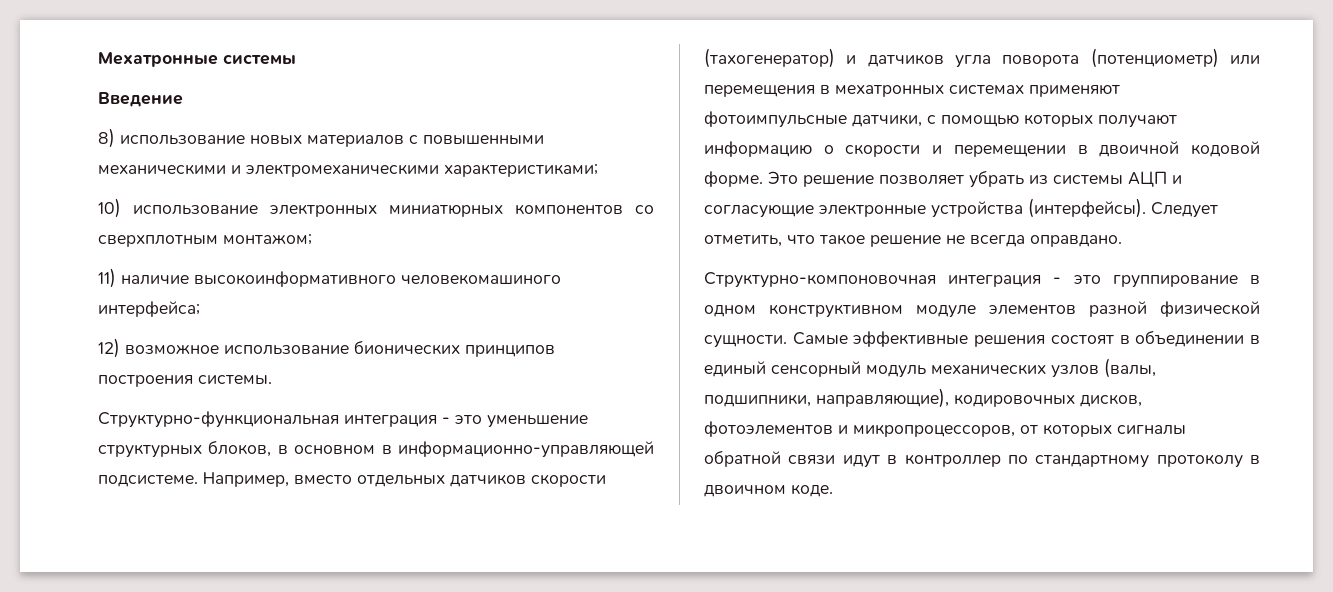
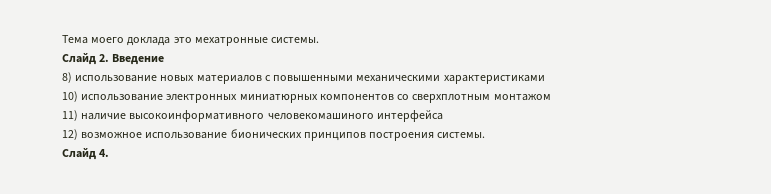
[98,52,296,67] Мехатронные системы // -> [62,35,320,46] [62,52,110,65] Тема моего доклада это мехатронные системы. // Слайд 2.
[231,164,598,177] и электромеханическими характеристиками; -> [443,75,545,84] характеристиками
[223,234,312,245] монтажом; -> [493,94,551,101] монтажом
[98,301,200,317] интерфейса; -> [376,110,443,122] интерфейса
[98,411,588,428] [98,440,654,458] [98,472,606,487] [704,48,1260,68] [704,85,1120,97] [704,111,1177,128] [704,141,1260,157] [704,170,1182,188] [704,198,1218,218] [704,234,1122,247] [704,272,1260,288] [704,301,1260,318] [704,330,1260,348] [704,358,1156,378] [704,388,1142,408] [704,421,1186,437] [704,450,1260,468] [704,484,833,497] Структурно-функциональная интеграция - это уменьшение структурных блоков, в основном в информационно-управляющей подсистеме. Например, вместо отдельных датчиков скорости (тахогенератор) и датчиков угла поворота (потенциометр) или перемещения в мехатронных системах применяют фотоимпульсные датчики, с помощью которых получают информацию о скорости и перемещении в двоичной кодовой форме. Это решение позволяет убрать из системы АЦП и согласующие электронные устройства (интерфейсы). Следует отметить, что такое решение не всегда оправдано. // Структурно-компоновочная интеграция - это группирование в одном конструктивном модуле элементов разной физической сущности. Самые эффективные решения состоят в объединении в единый сенсорный модуль механических узлов (валы, подшипники, направляющие), кодировочных дисков, фотоэлементов и микропроцессоров, от которых сигналы обратной связи идут в контроллер по стандартному протоколу в двоичном коде. -> [62,147,110,160] Слайд 4.

